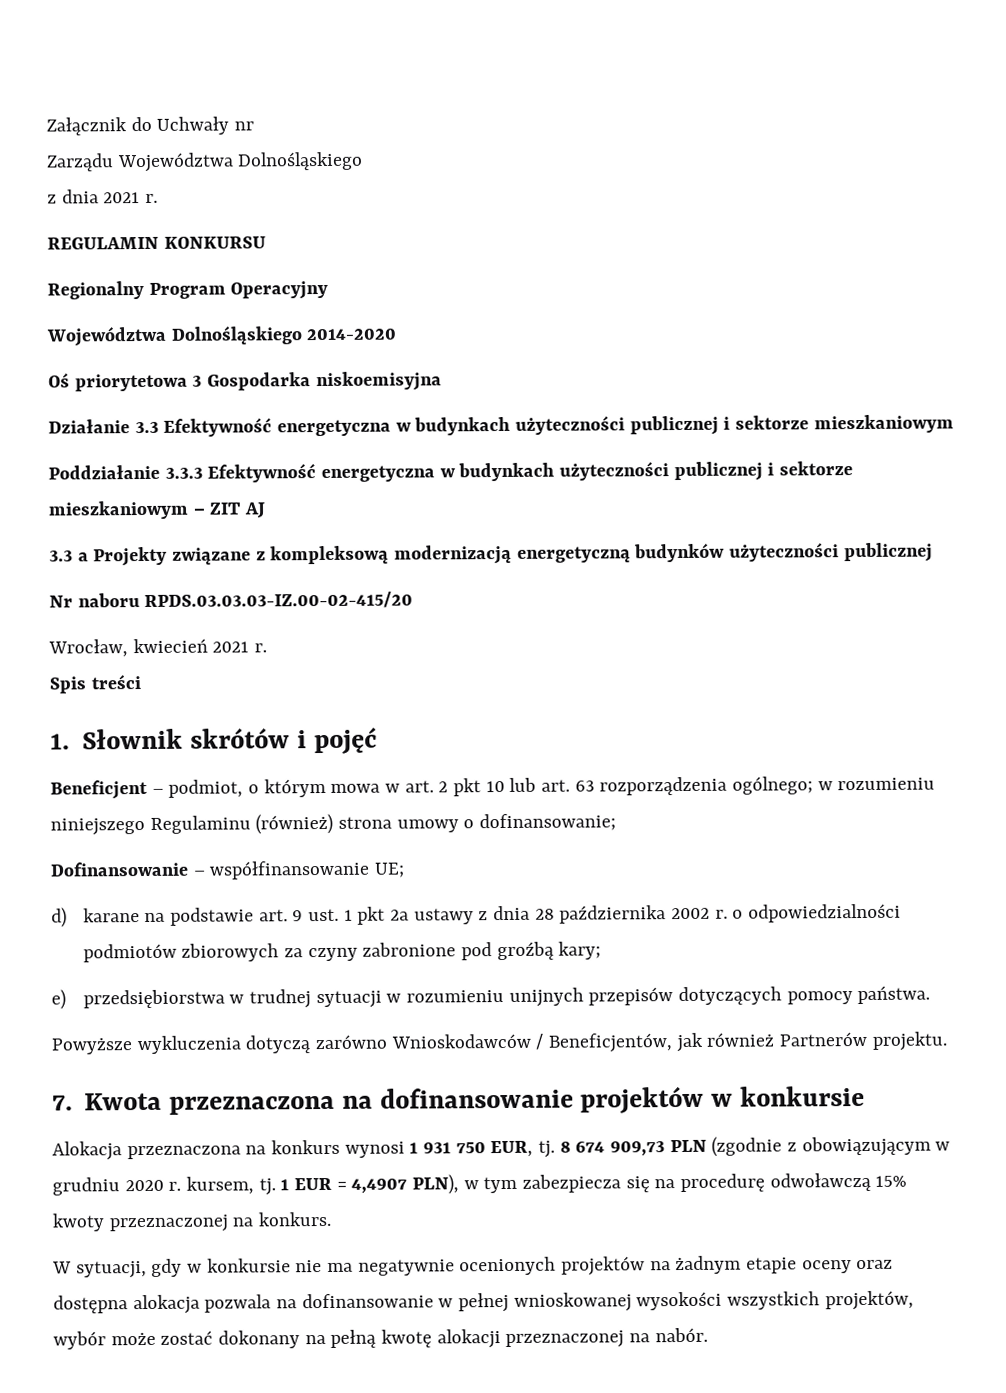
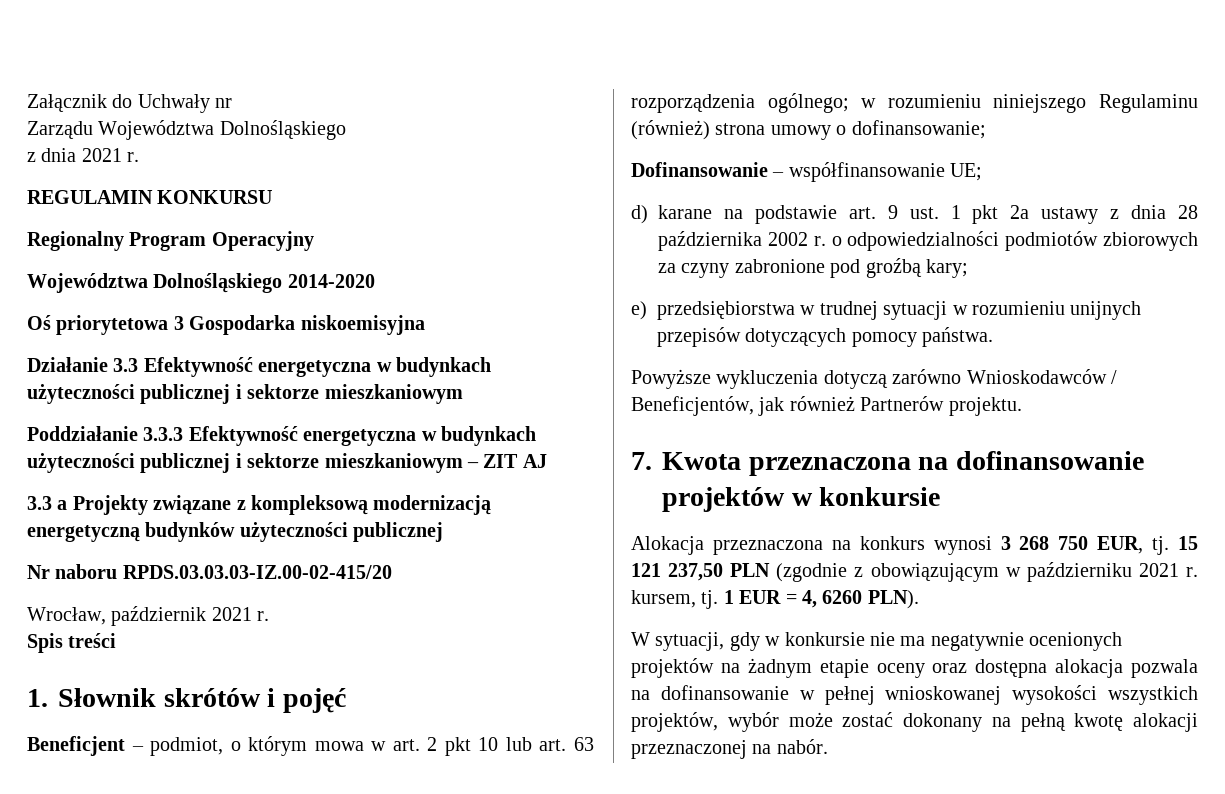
[132,638,208,654] kwiecień -> [111,606,207,626] październik
[409,1142,452,1154] 1 931 -> [1000,536,1050,550] 3 268
[559,1141,666,1157] 8 674 909,73 -> [1178,536,1198,550] [631,563,724,581] 15 121 237,50
[52,1177,164,1196] grudniu 2020 -> [1026,562,1179,582] październiku 2021
[351,1172,908,1195] [52,1211,332,1233] 4,4907 PLN), w tym zabezpiecza się na procedurę odwoławczą 15% kwoty przeznaczonej na konkurs. -> [802,590,919,609] 4, 6260 PLN).

